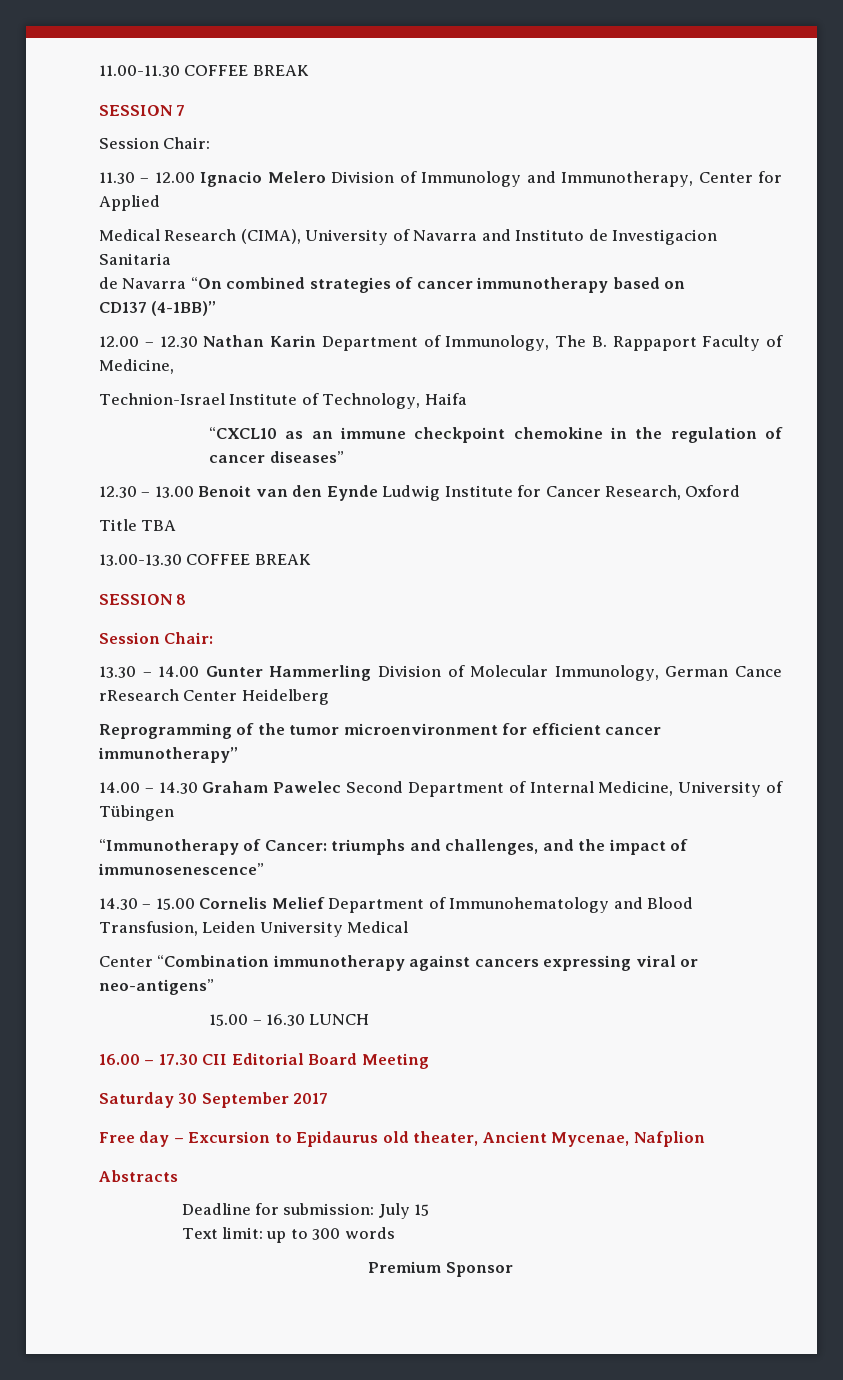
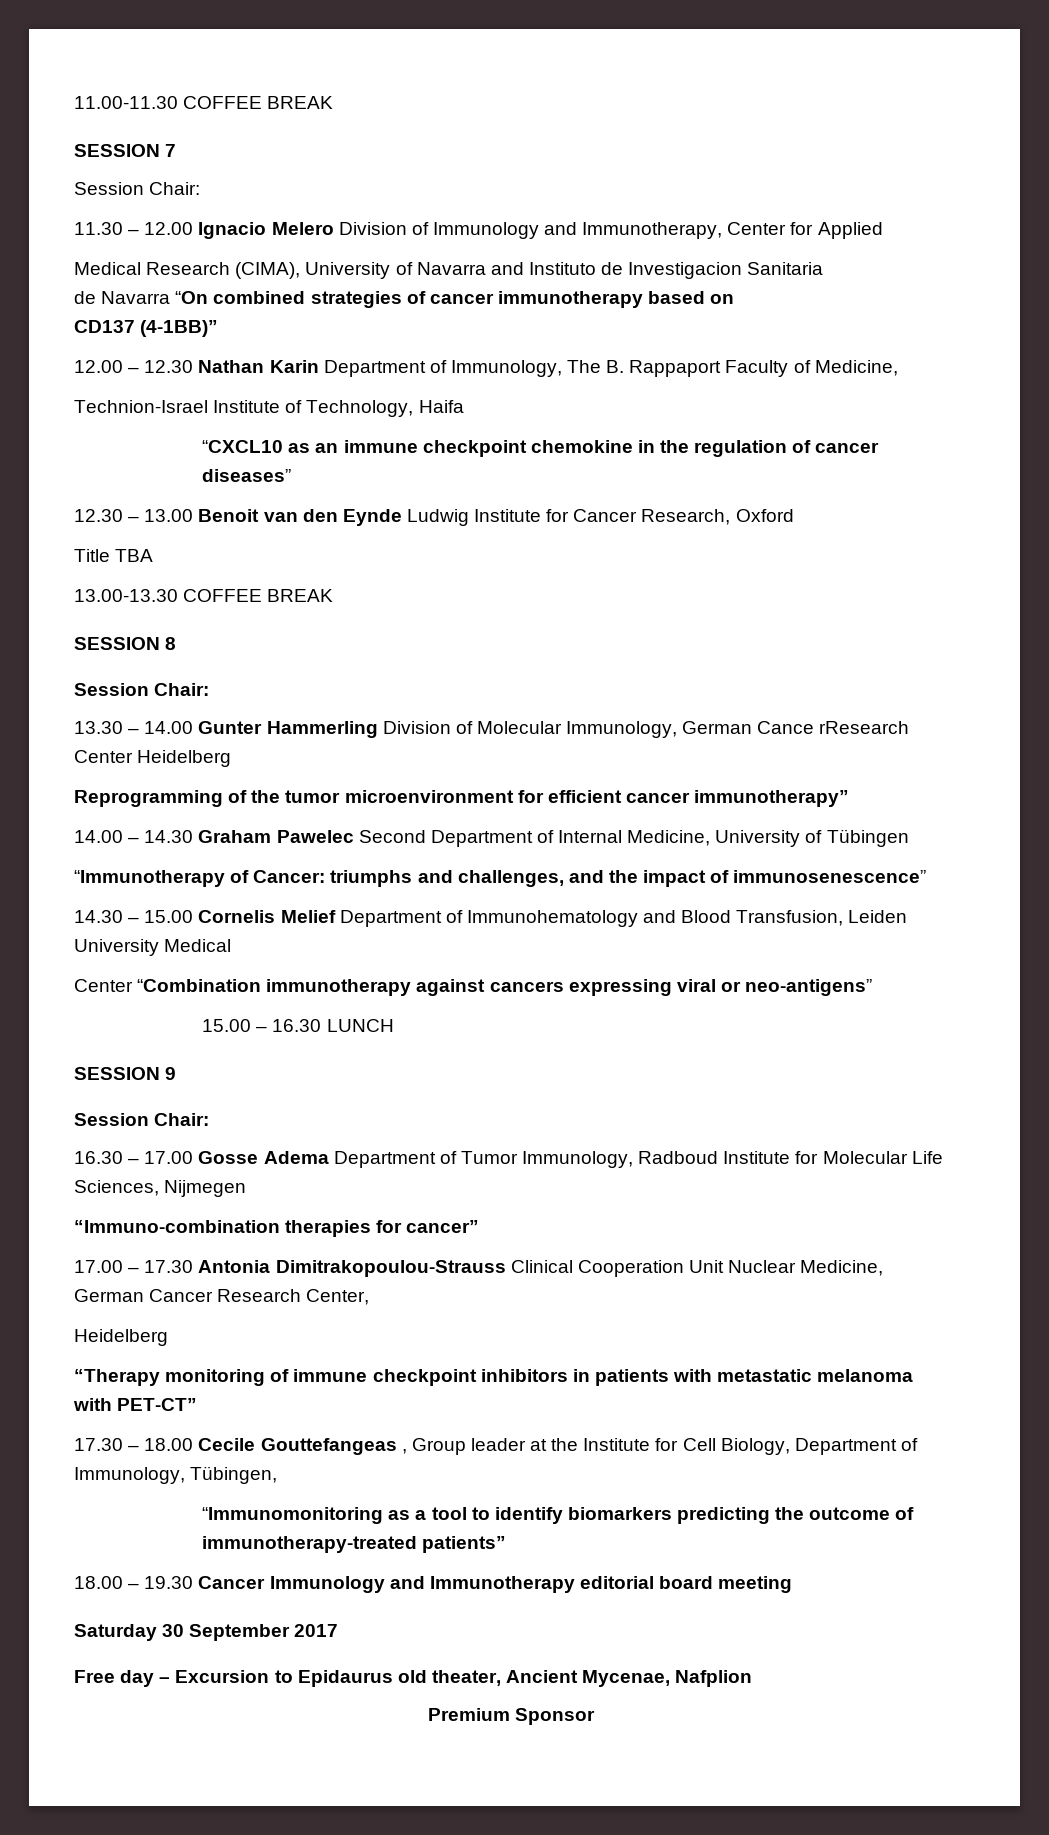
[99,1053,429,1069] 16.00 – 17.30 CII Editorial Board Meeting -> [74,1067,177,1080] [74,1113,210,1126] [74,1151,943,1168] [74,1180,247,1197] [74,1220,480,1237] [74,1260,884,1277] [74,1289,370,1305] [74,1329,168,1346] [74,1369,914,1386] [73,1398,198,1411] [74,1438,918,1455] [74,1466,278,1484] [202,1507,915,1524] [202,1536,507,1553] [74,1576,793,1593] SESSION 9 // Session Chair: // 16.30 – 17.00 Gosse Adema Department of Tumor Immunology, Radboud Institute for Molecular Life Sciences, Nijmegen // “Immuno-combination therapies for cancer” // 17.00 – 17.30 Antonia Dimitrakopoulou-Strauss Clinical Cooperation Unit Nuclear Medicine, German Cancer Research Center, // Heidelberg // “Therapy monitoring of immune checkpoint inhibitors in patients with metastatic melanoma with PET-CT” // 17.30 – 18.00 Cecile Gouttefangeas , Group leader at the Institute for Cell Biology, Department of Immunology, Tübingen, // “Immunomonitoring as a tool to identify biomarkers predicting the outcome of immunotherapy-treated patients” // 18.00 – 19.30 Cancer Immunology and Immunotherapy editorial board meeting
[99,1170,178,1182] [181,1203,430,1219] [181,1227,395,1243] // Abstracts // Deadline for submission: July 15 // Text limit: up to 300 words -> (753, 1678) none

